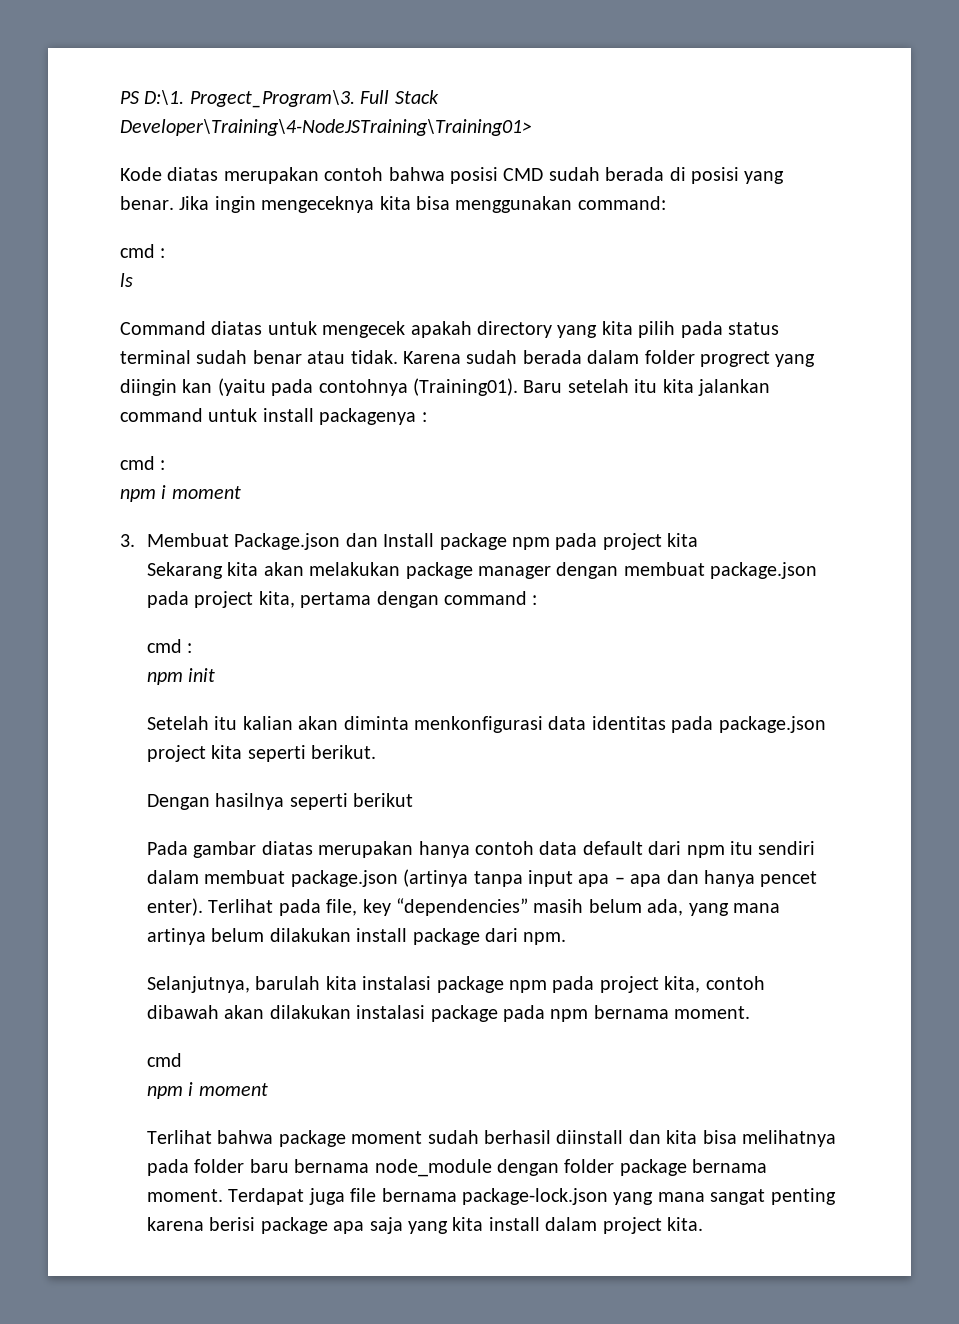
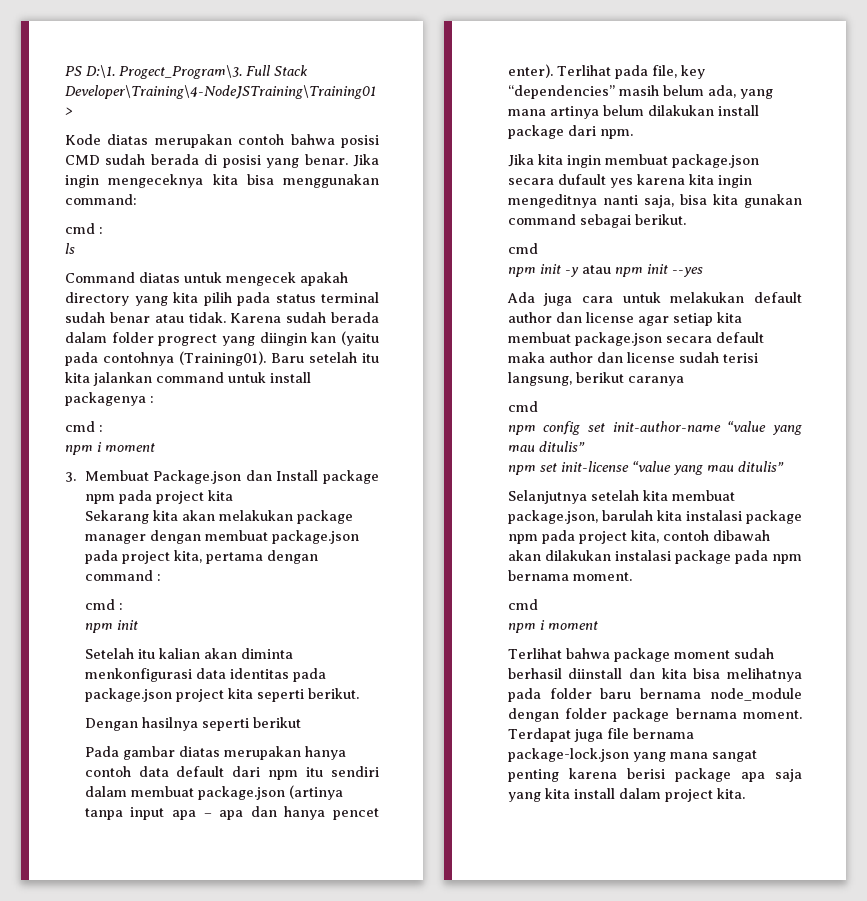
[146,976,250,993] Selanjutnya, -> [507,154,759,168] [507,174,752,188] [507,194,802,208] [507,214,686,228] [507,243,538,254] [507,264,703,277] [506,292,802,306] [507,312,742,326] [507,332,764,346] [507,352,758,363] [507,372,684,386] [507,401,538,412] [507,421,802,435] [507,441,585,452] [507,461,784,475] [507,490,735,504] [507,510,598,524] Jika kita ingin membuat package.json secara dufault yes karena kita ingin mengeditnya nanti saja, bisa kita gunakan command sebagai berikut. // cmd // npm init -y atau npm init --yes // Ada juga cara untuk melakukan default author dan license agar setiap kita membuat package.json secara default maka author dan license sudah terisi langsung, berikut caranya // cmd // npm config set init-author-name “value yang mau ditulis” // npm set init-license “value yang mau ditulis” // Selanjutnya setelah kita membuat package.json,

